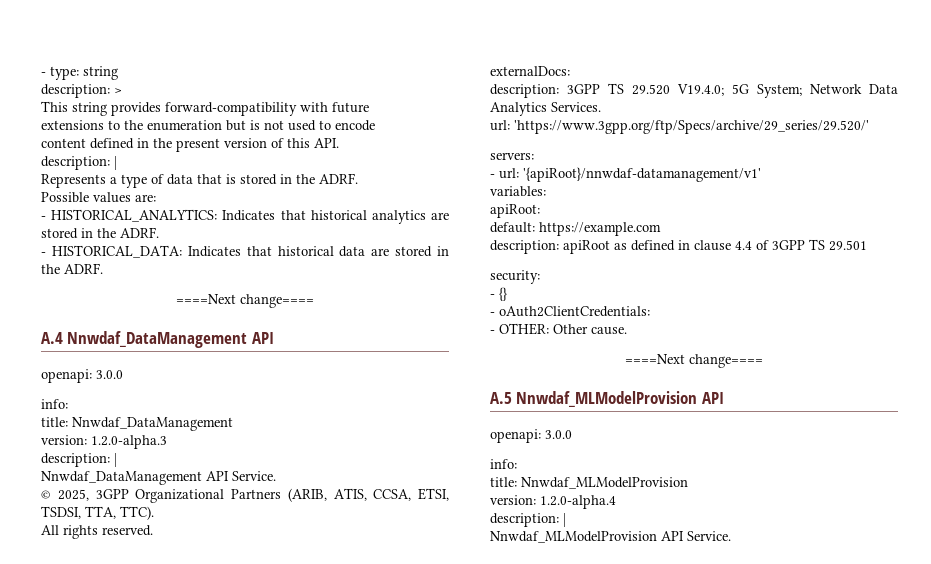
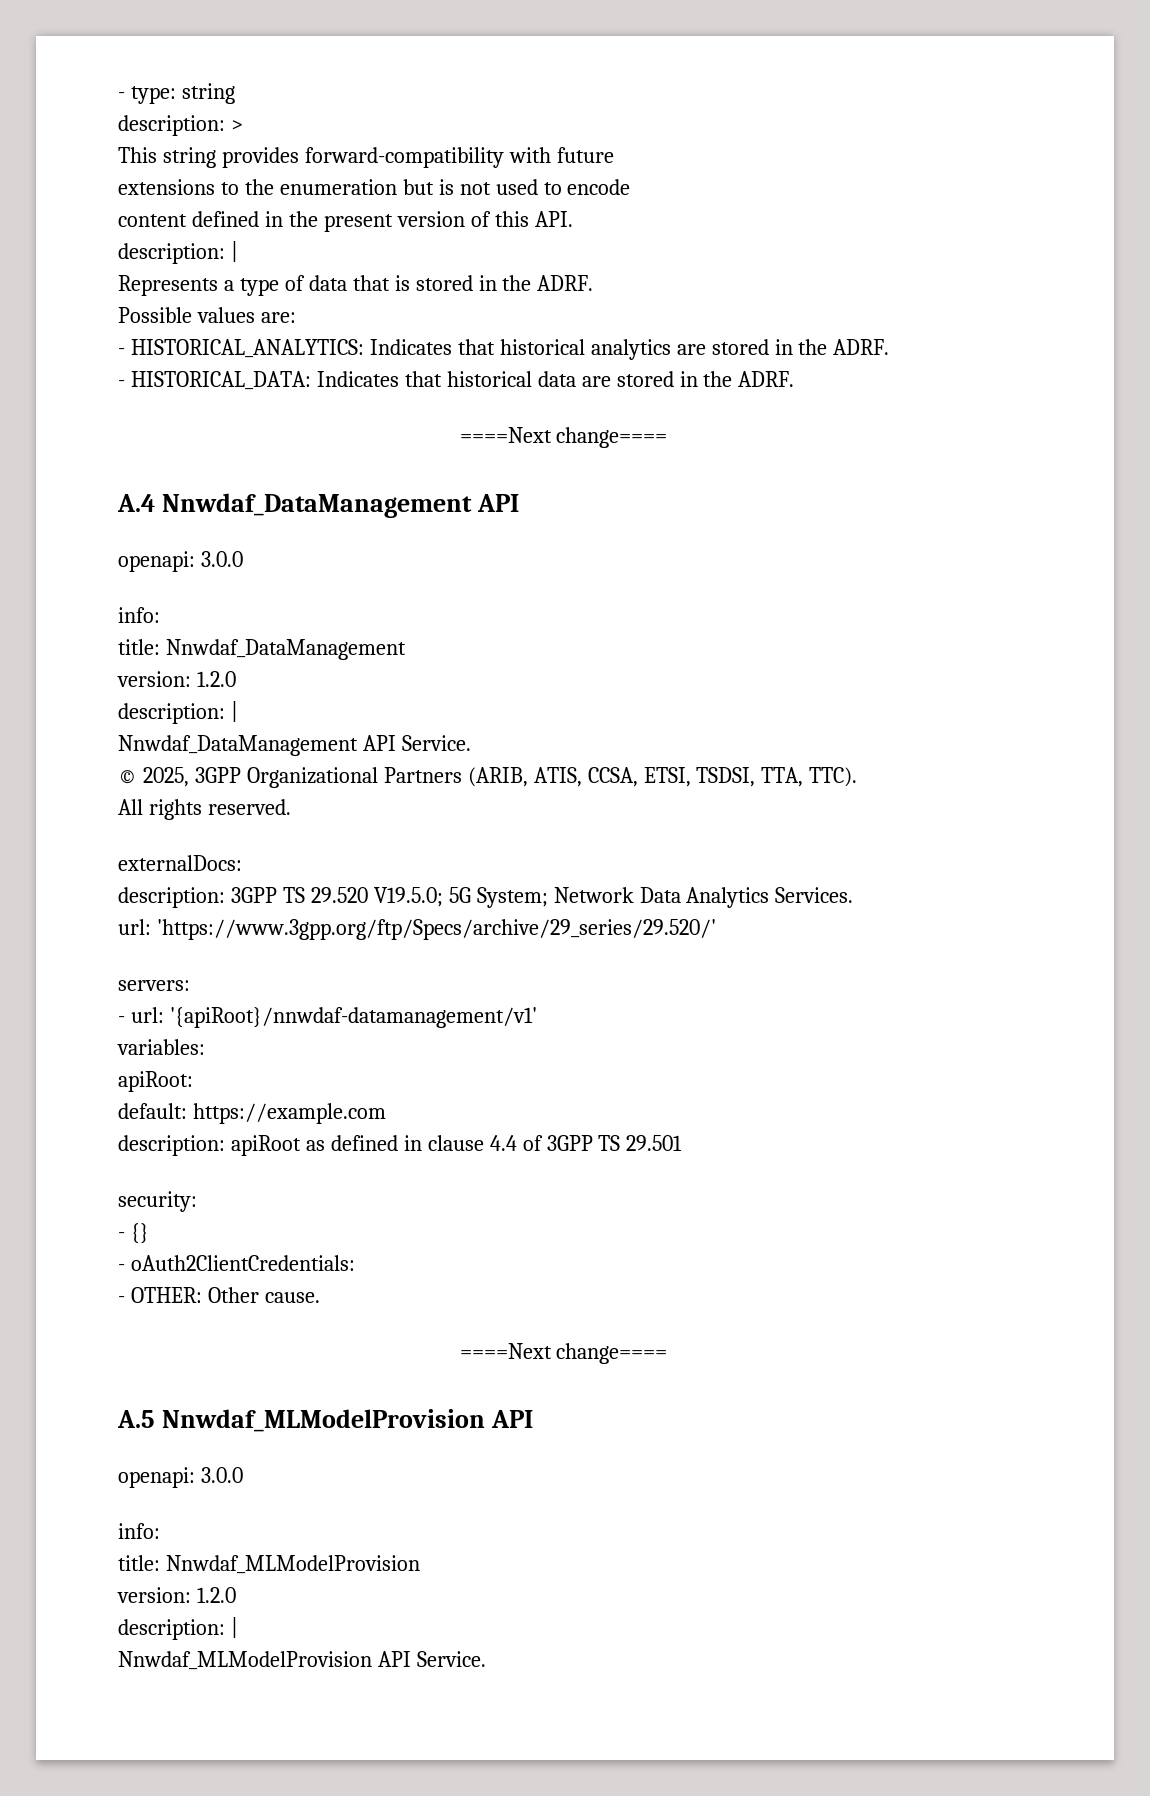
[91,435,167,449] 1.2.0-alpha.3 -> [196,671,236,687] 1.2.0
[677,84,724,96] V19.4.0; -> [373,887,443,907] V19.5.0;
[540,495,616,509] 1.2.0-alpha.4 -> [196,1587,236,1603] 1.2.0

